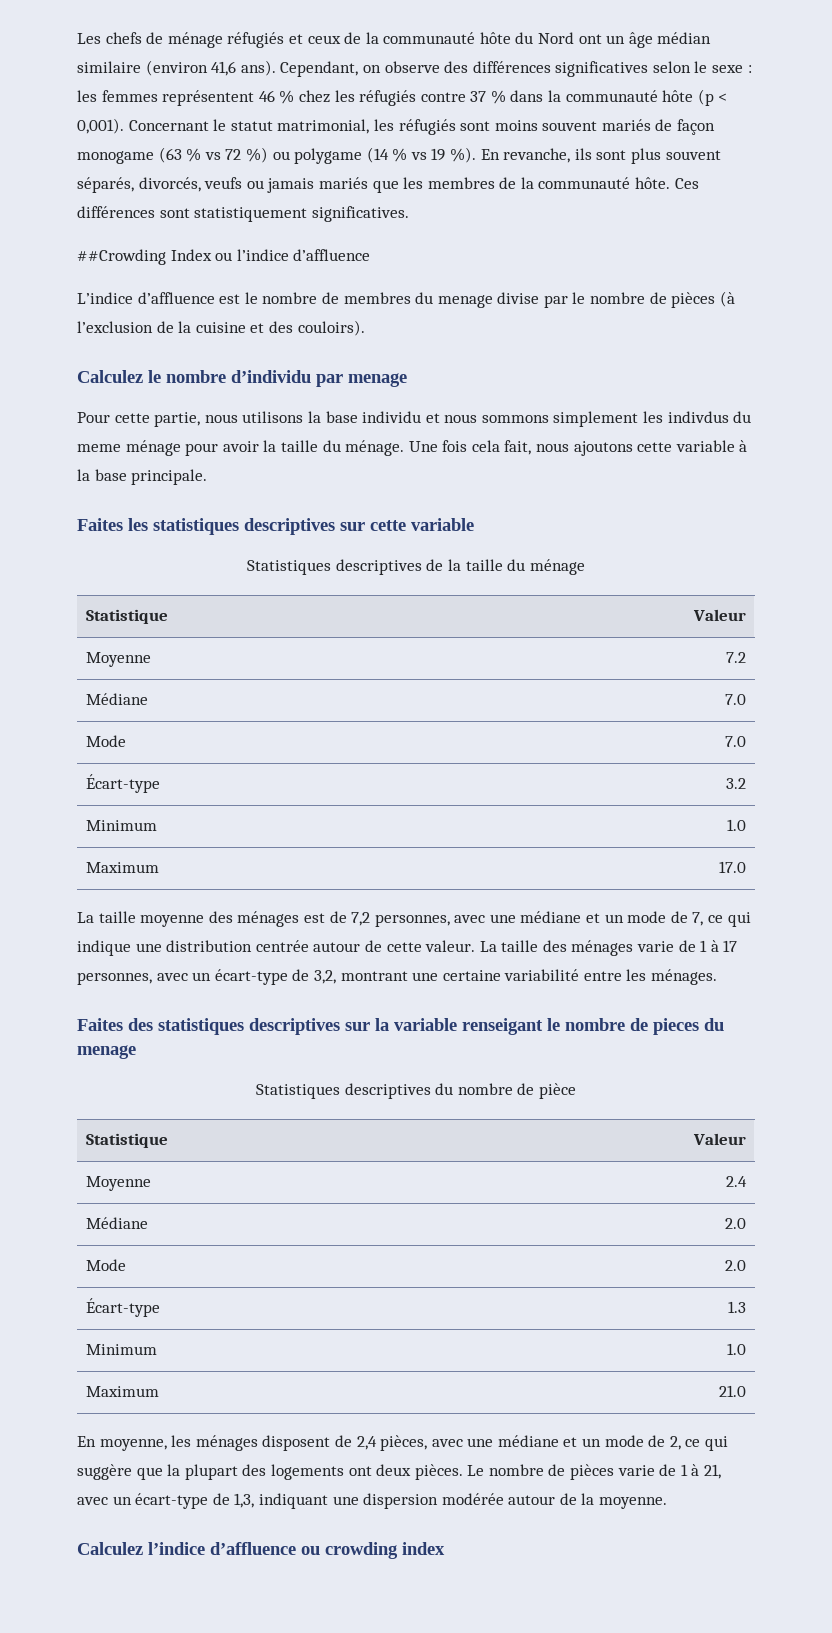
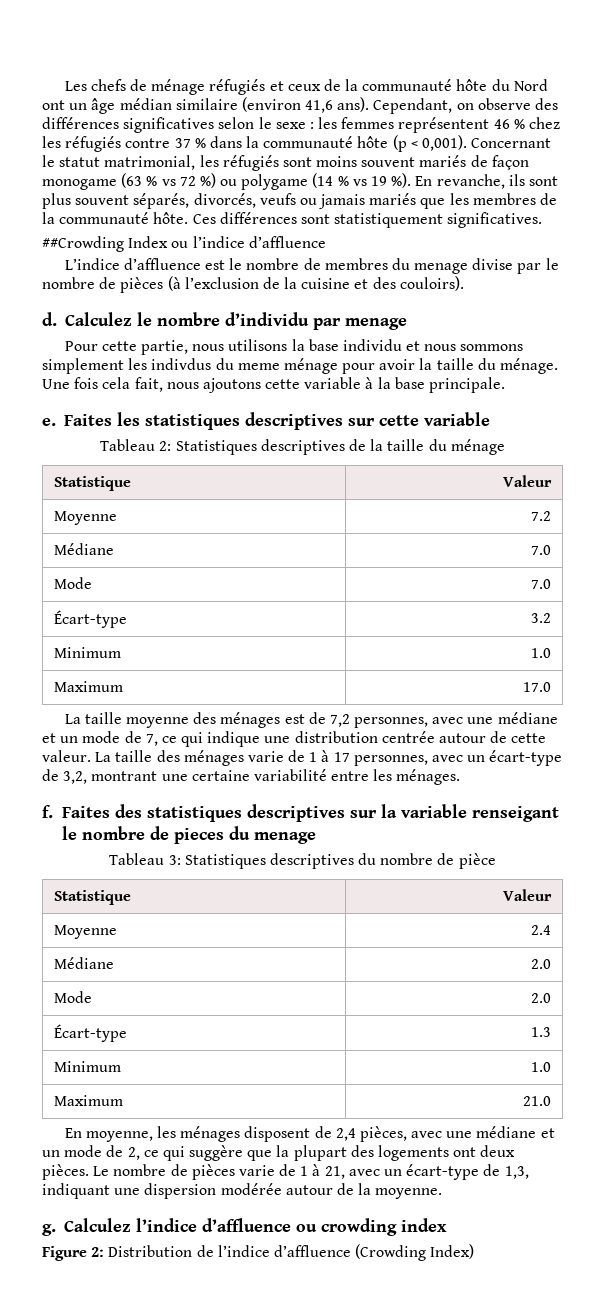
(365, 328) none -> [42,312,57,326] d.
(208, 477) none -> [42,418,56,426] e.
(474, 524) none -> [100,439,172,451] Tableau 2:
(718, 977) none -> [42,805,53,818] f.
(136, 1052) none -> [109,853,181,865] Tableau 3:
(668, 1503) none -> [42,1224,56,1236] g.
(445, 1548) none -> [42,1244,475,1261] // Figure 2: Distribution de l’indice d’affluence (Crowding Index)

